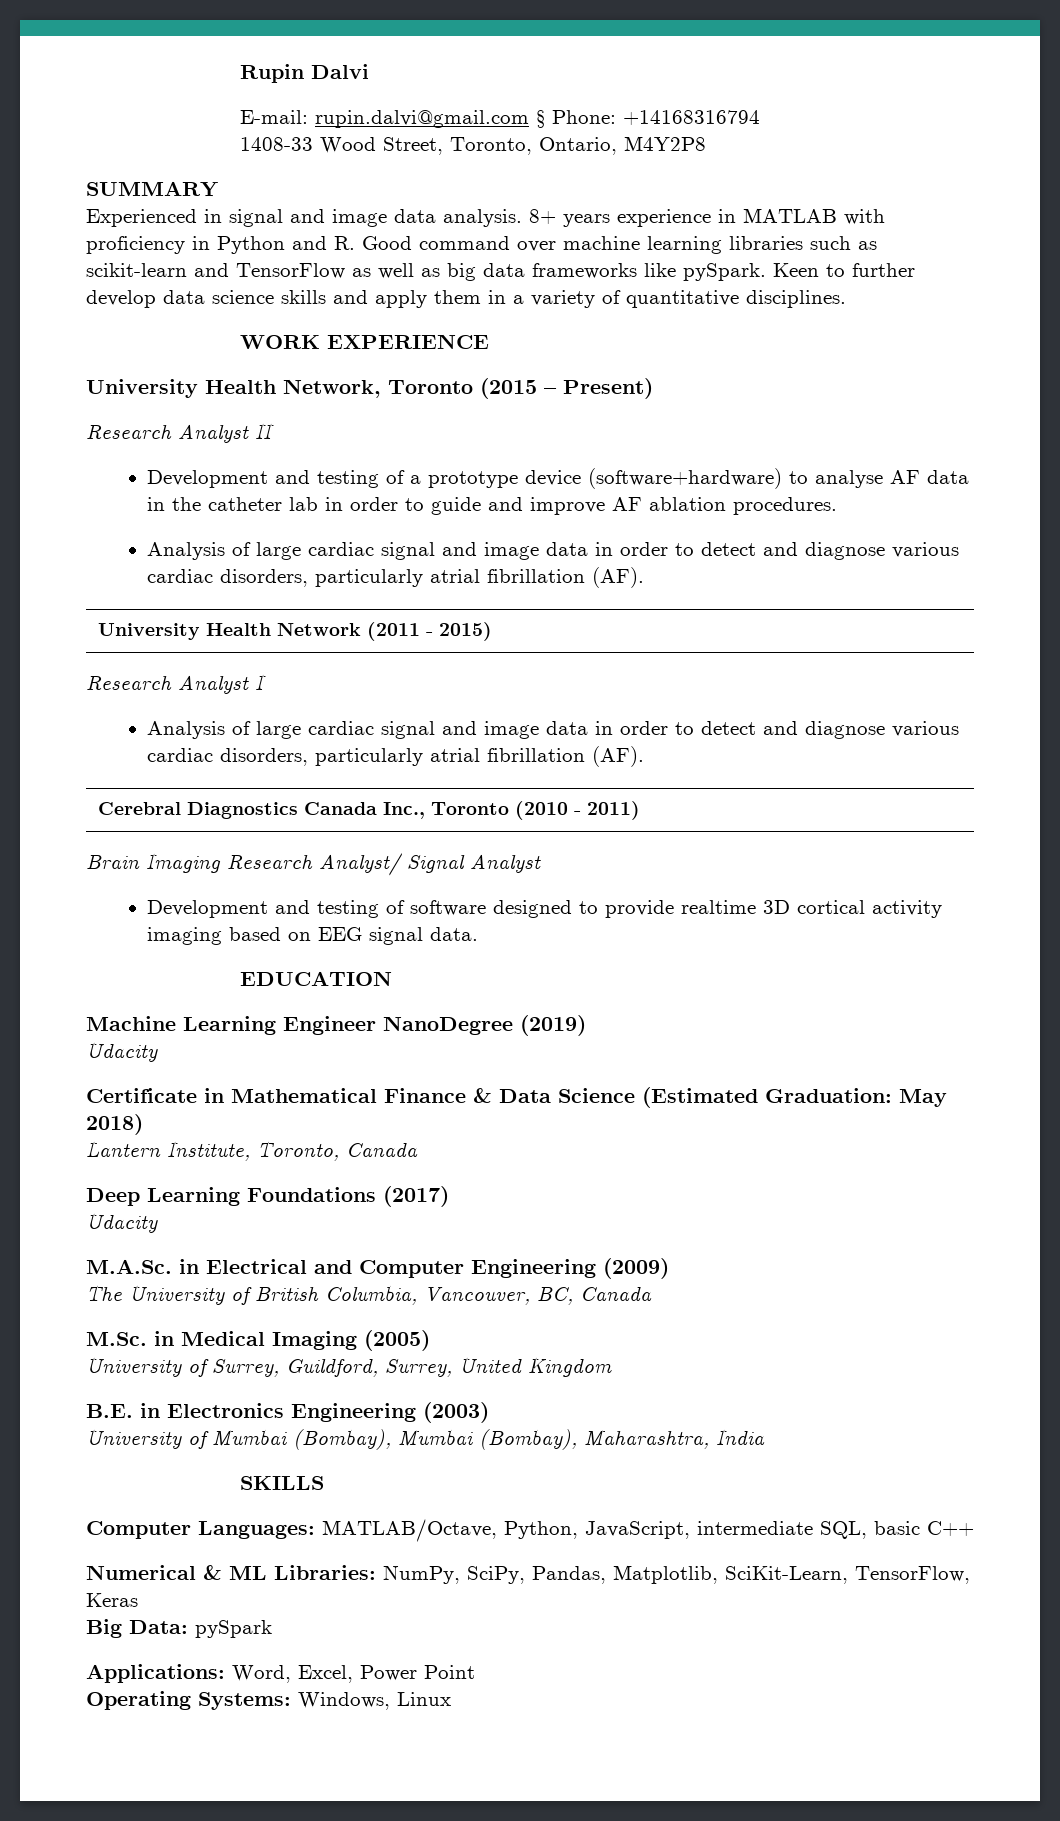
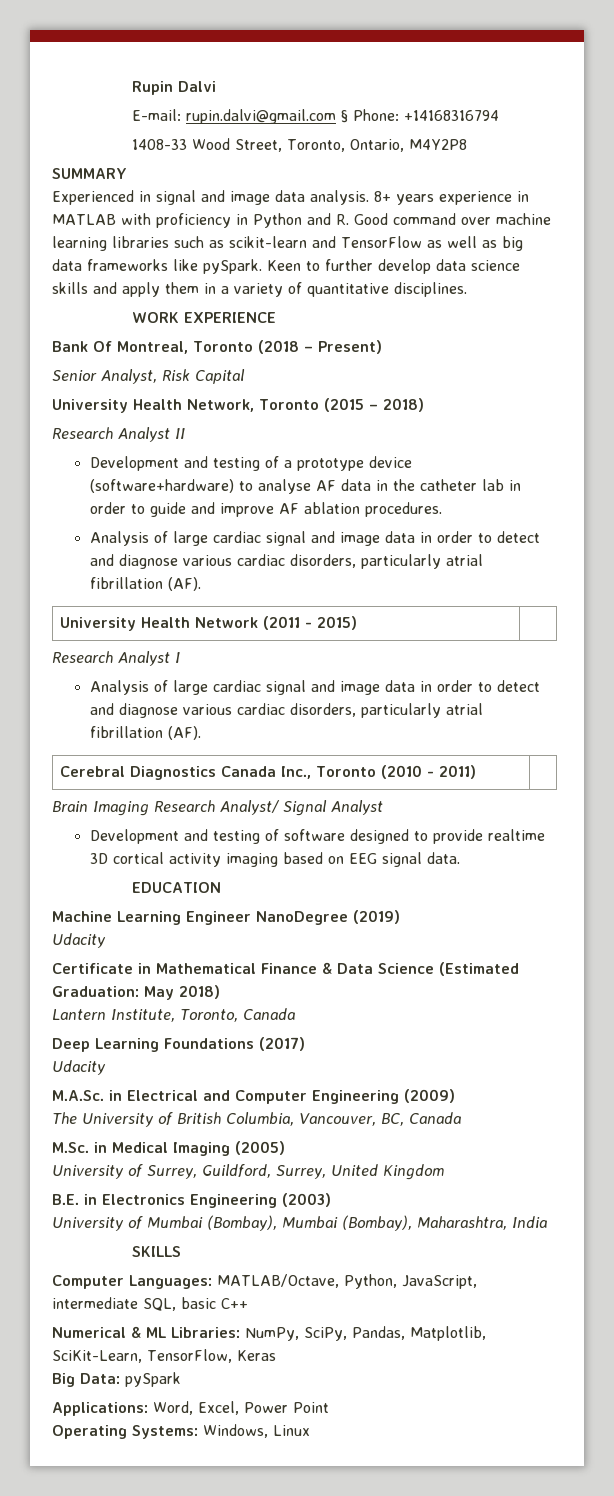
(490, 341) none -> [52,340,382,354] [52,369,245,384] // Bank Of Montreal, Toronto (2018 – Present) // Senior Analyst, Risk Capital
[563,378,653,399] Present) -> [382,398,424,412] 2018)

